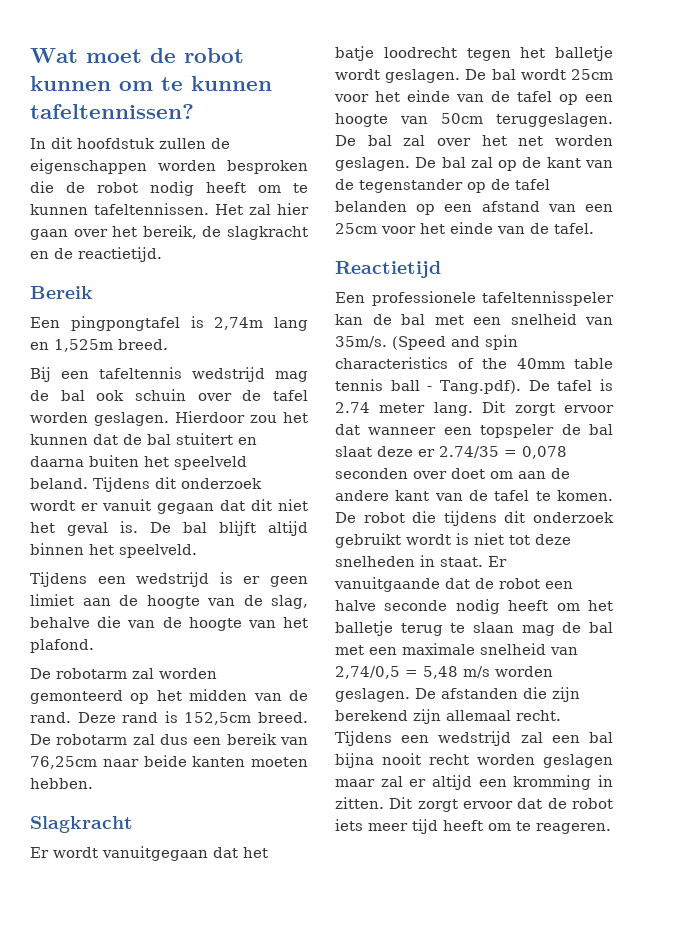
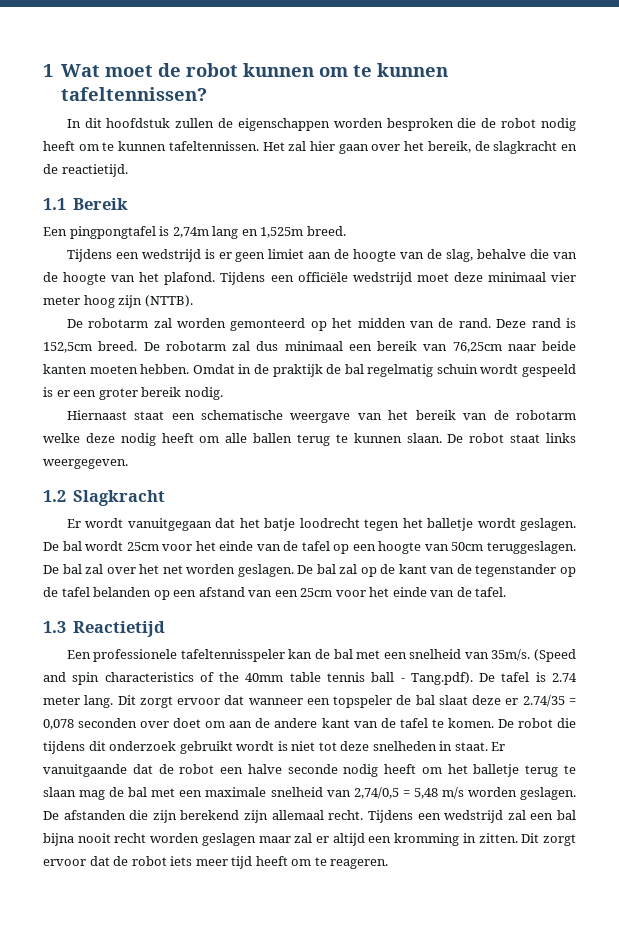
(30, 55) none -> [43,64,53,77] 1
(162, 254) none -> [43,198,66,210] 1.1
[30,367,308,382] [30,389,308,401] [30,411,308,426] [30,433,257,445] [30,455,247,470] [30,477,262,492] [30,499,308,514] [30,521,308,536] [30,543,197,558] // Bij een tafeltennis wedstrijd mag de bal ook schuin over de tafel worden geslagen. Hierdoor zou het kunnen dat de bal stuitert en daarna buiten het speelveld beland. Tijdens dit onderzoek wordt er vanuit gegaan dat dit niet het geval is. De bal blijft altijd binnen het speelveld. -> (346, 231) none
(94, 646) none -> [220,272,576,285] [43,295,193,308] Tijdens een officiële wedstrijd moet deze minimaal vier meter hoog zijn (NTTB).
(188, 739) none -> [284,341,343,351] minimaal
(93, 783) // -> [192,364,576,377] [43,387,223,400] [66,410,577,423] [43,433,576,446] [43,459,128,469] [43,490,66,502] Omdat in de praktijk de bal regelmatig schuin wordt gespeeld is er een groter bereik nodig. // Hiernaast staat een schematische weergave van het bereik van de robotarm welke deze nodig heeft om alle ballen terug te kunnen slaan. De robot staat links weergegeven. // 1.2
(594, 228) none -> [43,621,66,633] 1.3

